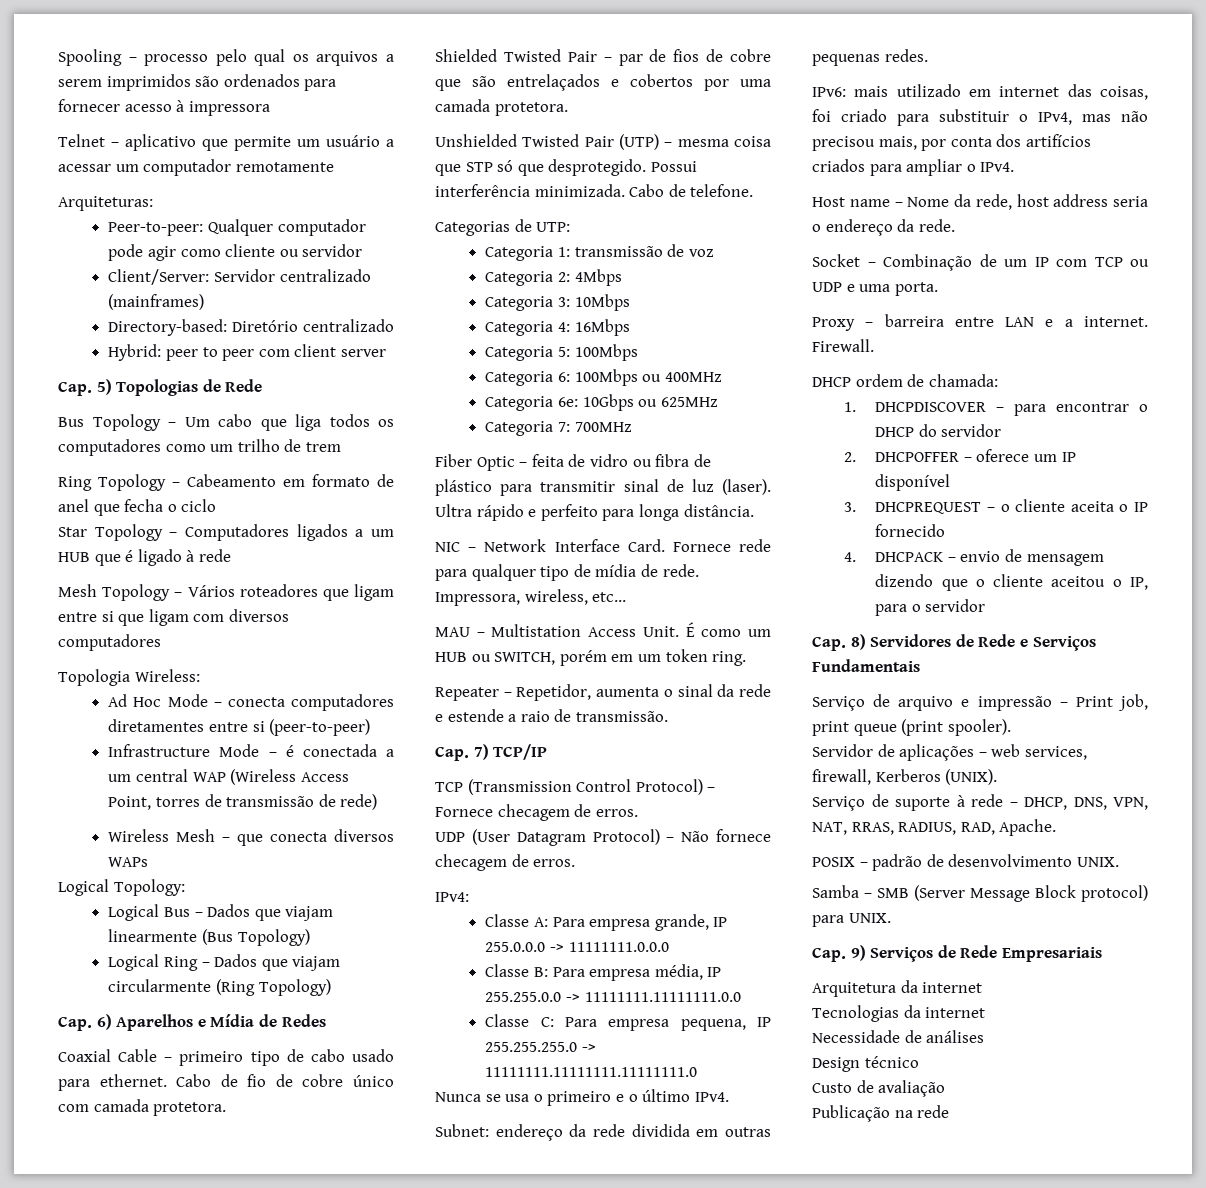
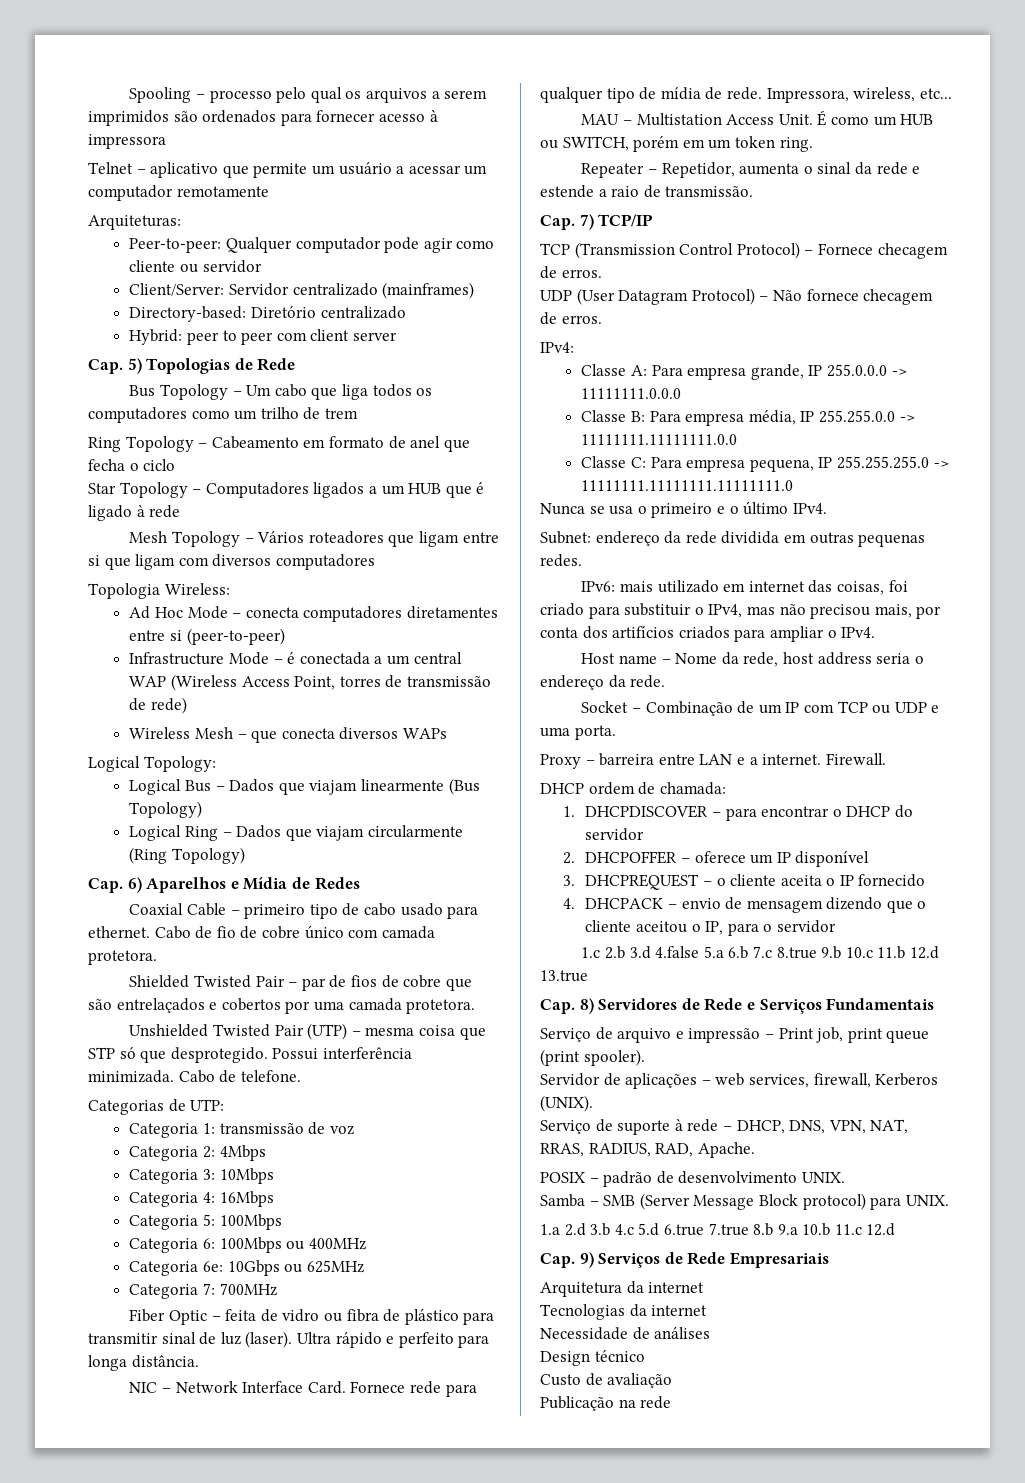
(986, 605) none -> [581,946,939,959] [540,970,588,982] // 1.c 2.b 3.d 4.false 5.a 6.b 7.c 8.true 9.b 10.c 11.b 12.d 13.true
(891, 918) none -> [540,1223,896,1236] // 1.a 2.d 3.b 4.c 5.d 6.true 7.true 8.b 9.a 10.b 11.c 12.d

